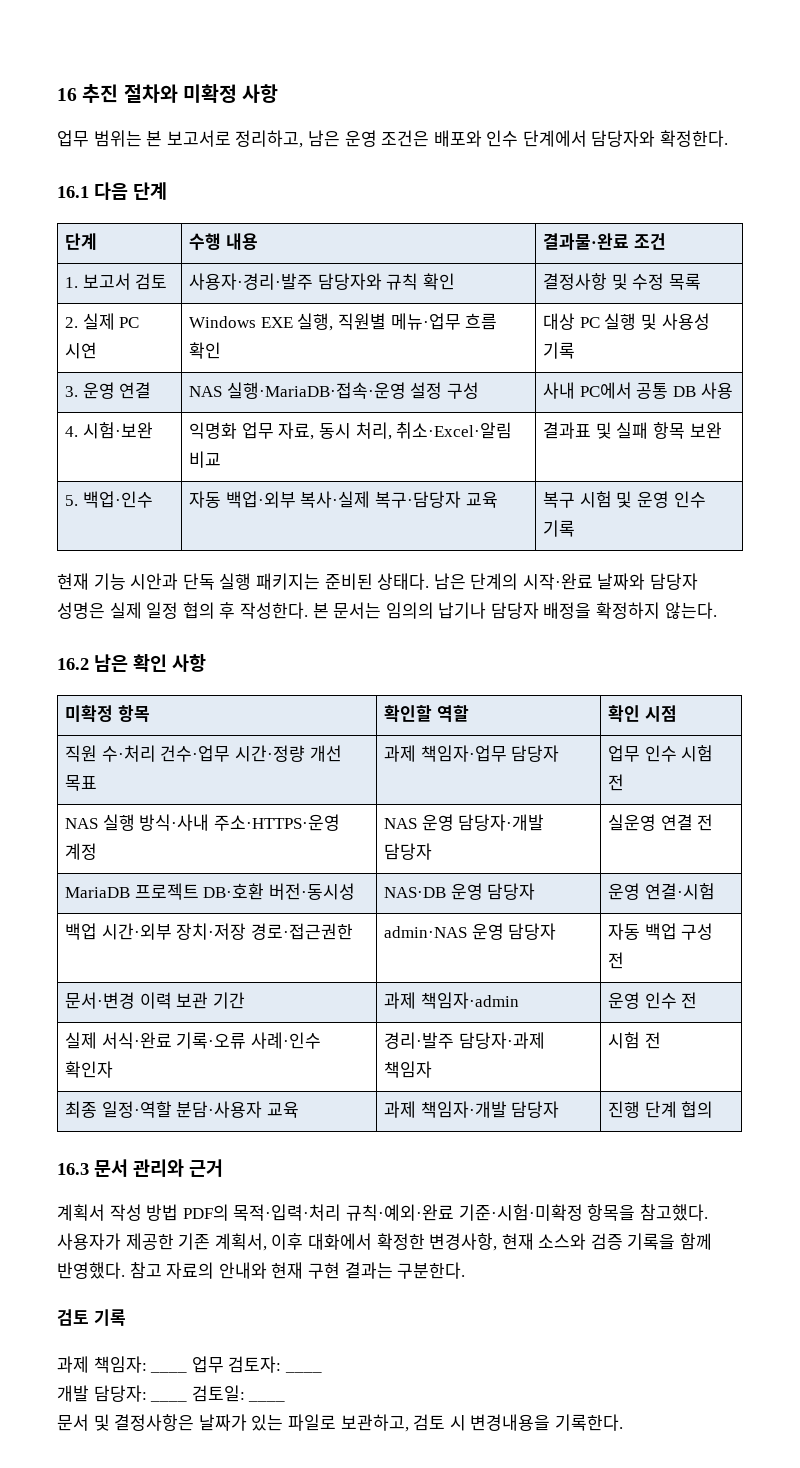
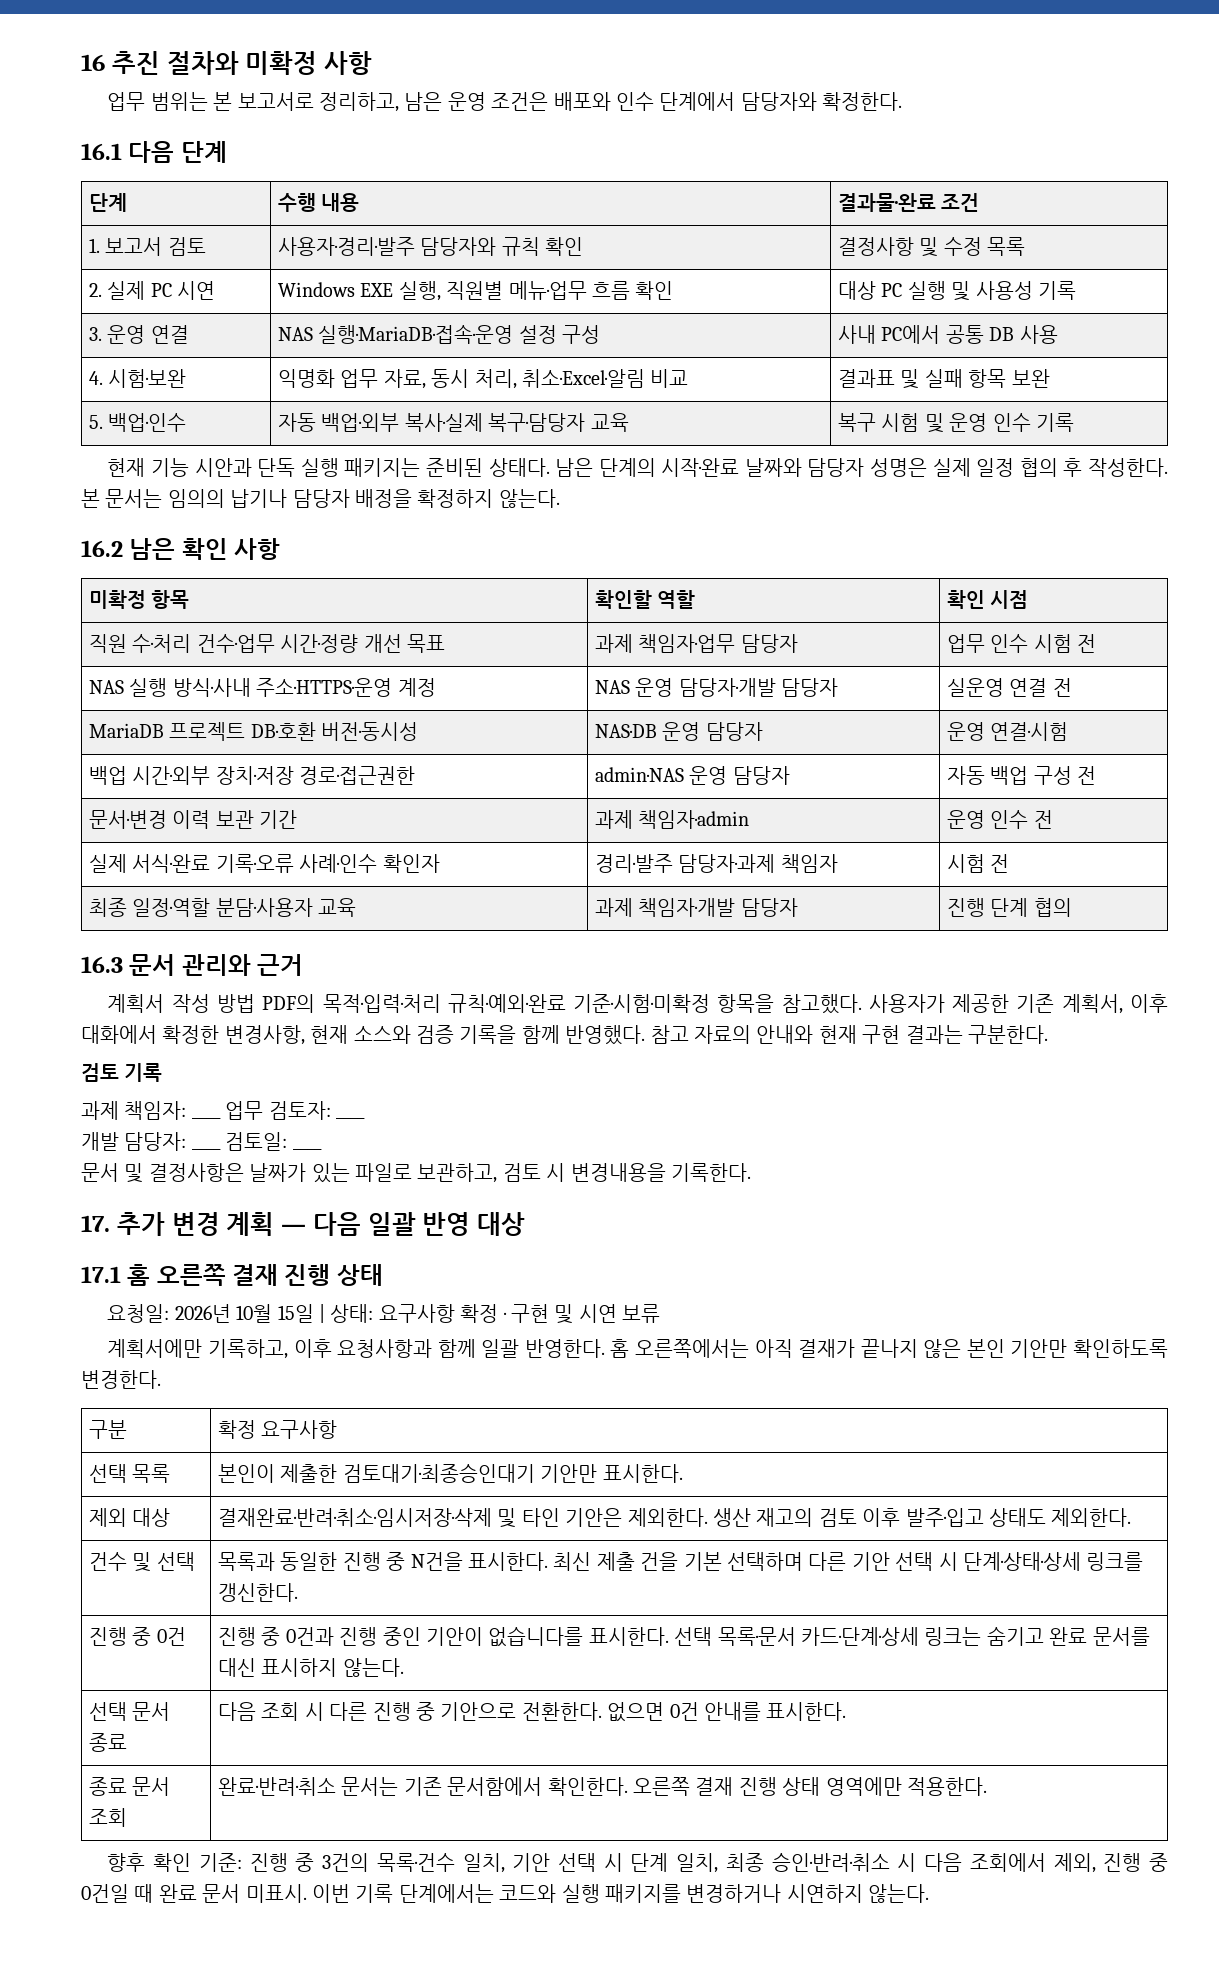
(623, 1422) none -> [81,1212,525,1236] [81,1264,383,1286] [107,1304,661,1324] [107,1339,1169,1359] [81,1370,161,1389] [89,1420,128,1439] [218,1420,338,1439] [89,1464,171,1483] [218,1463,683,1483] [89,1508,171,1527] [218,1508,1132,1528] [89,1552,195,1572] [218,1552,1144,1571] [218,1583,299,1602] [89,1627,186,1646] [218,1626,1150,1647] [218,1658,404,1677] [89,1702,171,1721] [89,1733,128,1752] [218,1702,847,1722] [89,1777,171,1796] [89,1808,128,1827] [218,1777,988,1796] [107,1852,1168,1873] [81,1884,930,1903] // 17. 추가 변경 계획 — 다음 일괄 반영 대상 // 17.1 홈 오른쪽 결재 진행 상태 // 요청일: 2026년 10월 15일 | 상태: 요구사항 확정 · 구현 및 시연 보류 // 계획서에만 기록하고, 이후 요청사항과 함께 일괄 반영한다. 홈 오른쪽에서는 아직 결재가 끝나지 않은 본인 기안만 확인하도록 변경한다. // 구분 | 확정 요구사항 // 선택 목록 | 본인이 제출한 검토대기·최종승인대기 기안만 표시한다. // 제외 대상 | 결재완료·반려·취소·임시저장·삭제 및 타인 기안은 제외한다. 생산 재고의 검토 이후 발주·입고 상태도 제외한다. // 건수 및 선택 | 목록과 동일한 진행 중 N건을 표시한다. 최신 제출 건을 기본 선택하며 다른 기안 선택 시 단계·상태·상세 링크를 갱신한다. // 진행 중 0건 | 진행 중 0건과 진행 중인 기안이 없습니다를 표시한다. 선택 목록·문서 카드·단계·상세 링크는 숨기고 완료 문서를 대신 표시하지 않는다. // 선택 문서 종료 | 다음 조회 시 다른 진행 중 기안으로 전환한다. 없으면 0건 안내를 표시한다. // 종료 문서 조회 | 완료·반려·취소 문서는 기존 문서함에서 확인한다. 오른쪽 결재 진행 상태 영역에만 적용한다. // 향후 확인 기준: 진행 중 3건의 목록·건수 일치, 기안 선택 시 단계 일치, 최종 승인·반려·취소 시 다음 조회에서 제외, 진행 중 0건일 때 완료 문서 미표시. 이번 기록 단계에서는 코드와 실행 패키지를 변경하거나 시연하지 않는다.

